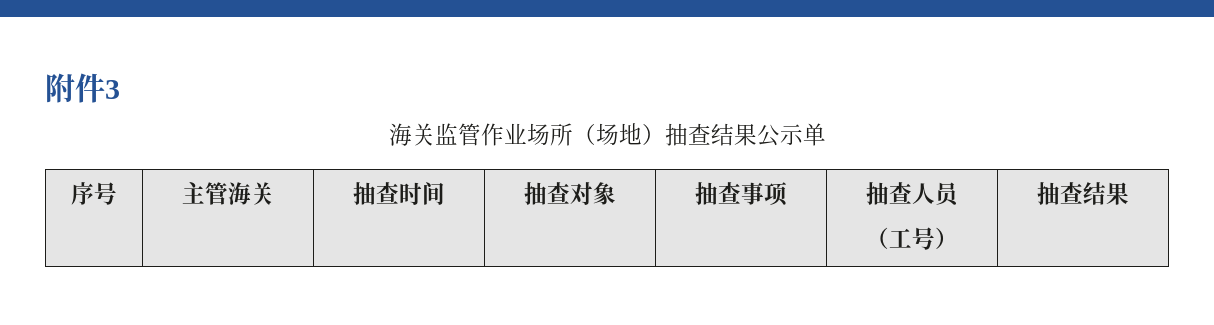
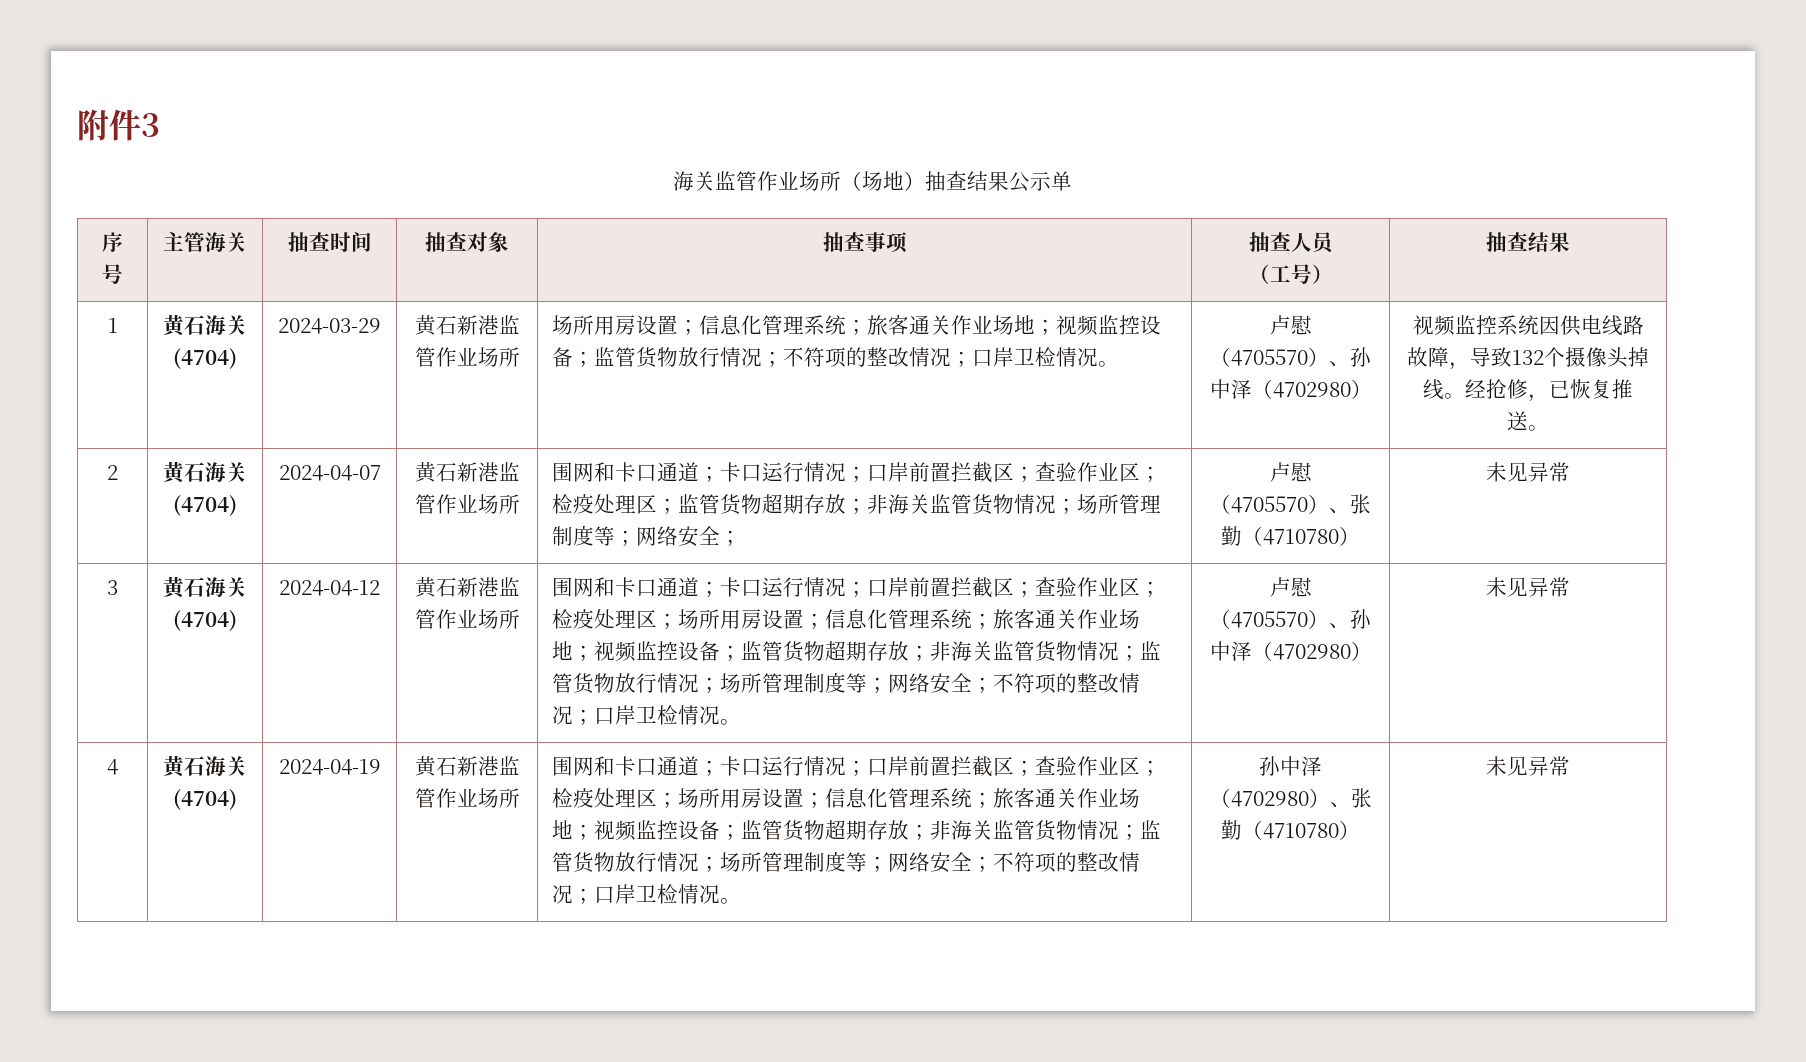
(1129, 193) none -> [107,318,118,333] [163,314,247,337] [173,348,237,370] [278,318,381,334] [414,315,520,336] [414,347,520,367] [551,315,1161,336] [551,347,1119,368] [1269,315,1312,335] [1210,347,1372,367] [1209,379,1372,399] [1412,315,1644,336] [1407,347,1650,370] [1423,379,1634,402] [1507,411,1549,431] [107,465,118,480] [163,461,247,484] [173,495,237,517] [278,465,381,481] [414,462,520,483] [414,494,520,514] [551,462,1161,483] [551,494,1161,515] [551,525,741,547] [1269,462,1312,482] [1210,494,1372,514] [1221,526,1361,546] [1486,462,1571,482] [107,580,118,595] [163,576,247,599] [173,610,237,632] [279,580,380,596] [414,577,520,598] [414,609,520,629] [551,577,1161,598] [551,609,1140,629] [551,641,1161,662] [551,672,1140,694] [551,705,741,725] [1269,577,1312,597] [1210,609,1372,629] [1209,641,1372,661] [1486,577,1571,597] [107,759,118,775] [163,755,247,778] [173,789,237,811] [278,759,381,775] [414,756,520,777] [414,788,520,808] [551,756,1161,777] [551,788,1140,808] [551,820,1161,841] [551,851,1140,873] [551,884,741,904] [1259,756,1322,776] [1209,788,1372,808] [1221,820,1361,840] [1486,756,1571,776] // 1 | 黄石海关(4704) | 2024-03-29 | 黄石新港监管作业场所 | 场所用房设置；信息化管理系统；旅客通关作业场地；视频监控设备；监管货物放行情况；不符项的整改情况；口岸卫检情况。 | 卢慰（4705570）、孙中泽（4702980） | 视频监控系统因供电线路故障，导致132个摄像头掉线。经抢修，已恢复推送。 // 2 | 黄石海关(4704) | 2024-04-07 | 黄石新港监管作业场所 | 围网和卡口通道；卡口运行情况；口岸前置拦截区；查验作业区；检疫处理区；监管货物超期存放；非海关监管货物情况；场所管理制度等；网络安全； | 卢慰（4705570）、张勤（4710780） | 未见异常 // 3 | 黄石海关(4704) | 2024-04-12 | 黄石新港监管作业场所 | 围网和卡口通道；卡口运行情况；口岸前置拦截区；查验作业区；检疫处理区；场所用房设置；信息化管理系统；旅客通关作业场地；视频监控设备；监管货物超期存放；非海关监管货物情况；监管货物放行情况；场所管理制度等；网络安全；不符项的整改情况；口岸卫检情况。 | 卢慰（4705570）、孙中泽（4702980） | 未见异常 // 4 | 黄石海关(4704) | 2024-04-19 | 黄石新港监管作业场所 | 围网和卡口通道；卡口运行情况；口岸前置拦截区；查验作业区；检疫处理区；场所用房设置；信息化管理系统；旅客通关作业场地；视频监控设备；监管货物超期存放；非海关监管货物情况；监管货物放行情况；场所管理制度等；网络安全；不符项的整改情况；口岸卫检情况。 | 孙中泽（4702980）、张勤（4710780） | 未见异常

